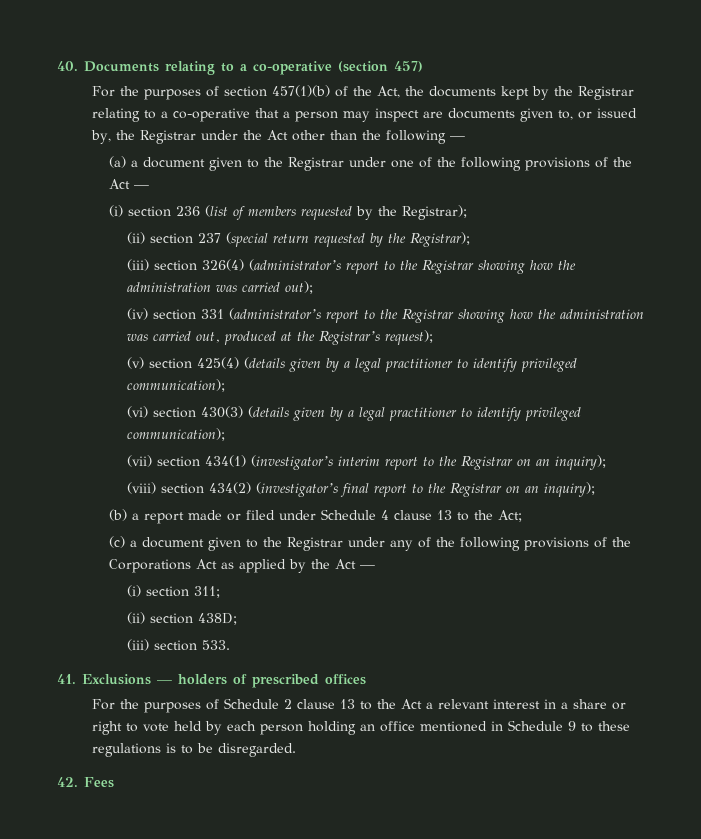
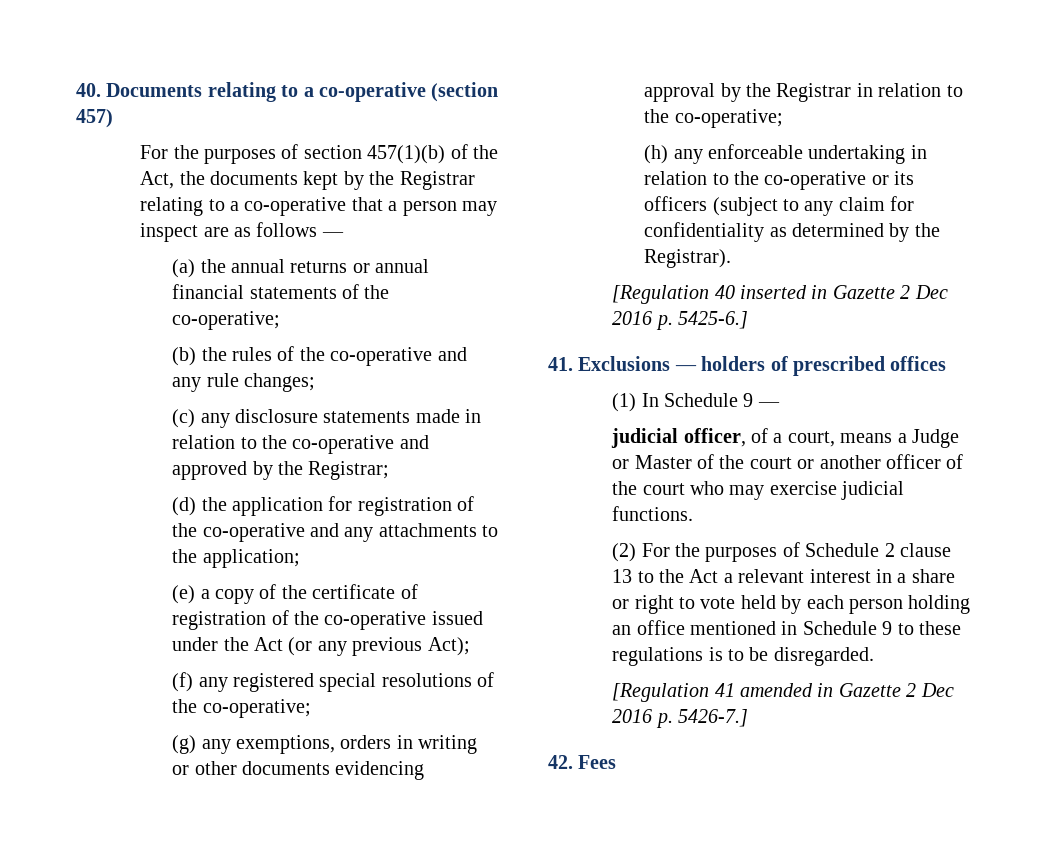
[447,108,637,122] [90,130,465,144] [109,156,633,171] [109,179,150,189] [109,205,468,220] [126,232,470,247] [126,259,576,274] [126,281,313,294] [126,308,644,323] [126,330,433,345] [126,357,577,372] [126,379,225,392] [126,406,581,421] [126,428,225,441] [126,455,606,470] [126,482,595,497] [109,509,523,524] [109,536,632,551] [109,559,376,573] [126,585,220,598] [126,612,237,625] [126,639,230,651] documents given to, or issued by, the Registrar under the Act other than the following — // (a) a document given to the Registrar under one of the following provisions of the Act — // (i) section 236 (list of members requested by the Registrar); // (ii) section 237 (special return requested by the Registrar); // (iii) section 326(4) (administrator’s report to the Registrar showing how the administration was carried out); // (iv) section 331 (administrator’s report to the Registrar showing how the administration was carried out, produced at the Registrar’s request); // (v) section 425(4) (details given by a legal practitioner to identify privileged communication); // (vi) section 430(3) (details given by a legal practitioner to identify privileged communication); // (vii) section 434(1) (investigator’s interim report to the Registrar on an inquiry); // (viii) section 434(2) (investigator’s final report to the Registrar on an inquiry); // (b) a report made or filed under Schedule 4 clause 13 to the Act; // (c) a document given to the Registrar under any of the following provisions of the Corporations Act as applied by the Act — // (i) section 311; // (ii) section 438D; // (iii) section 533. -> [233,222,344,237] [172,259,430,278] [172,284,390,299] [172,311,281,330] [172,346,467,366] [172,373,316,392] [172,409,482,428] [172,435,429,454] [172,461,390,480] [172,496,475,516] [172,523,499,542] [172,549,300,568] [172,584,418,604] [172,610,483,630] [172,637,470,656] [172,672,495,692] [172,699,311,718] [172,735,478,754] [172,761,425,780] [644,83,963,102] [644,109,783,128] [644,144,927,164] [644,171,915,190] [644,196,915,216] [644,222,940,242] [644,249,732,268] [612,285,948,304] [612,311,748,330] as follows — // (a) the annual returns or annual financial statements of the co-operative; // (b) the rules of the co-operative and any rule changes; // (c) any disclosure statements made in relation to the co-operative and approved by the Registrar; // (d) the application for registration of the co-operative and any attachments to the application; // (e) a copy of the certificate of registration of the co-operative issued under the Act (or any previous Act); // (f) any registered special resolutions of the co-operative; // (g) any exemptions, orders in writing or other documents evidencing approval by the Registrar in relation to the co-operative; // (h) any enforceable undertaking in relation to the co-operative or its officers (subject to any claim for confidentiality as determined by the Registrar). // [Regulation 40 inserted in Gazette 2 Dec 2016 p. 5425-6.]
(366, 679) none -> [612,393,780,412] [611,428,959,448] [612,454,964,469] [612,481,905,500] [612,506,694,521] [612,543,637,562] (1) In Schedule 9 — // judicial officer, of a court, means a Judge or Master of the court or another officer of the court who may exercise judicial functions. // (2)
(296, 750) none -> [612,683,954,702] [612,709,748,728] // [Regulation 41 amended in Gazette 2 Dec 2016 p. 5426-7.]

